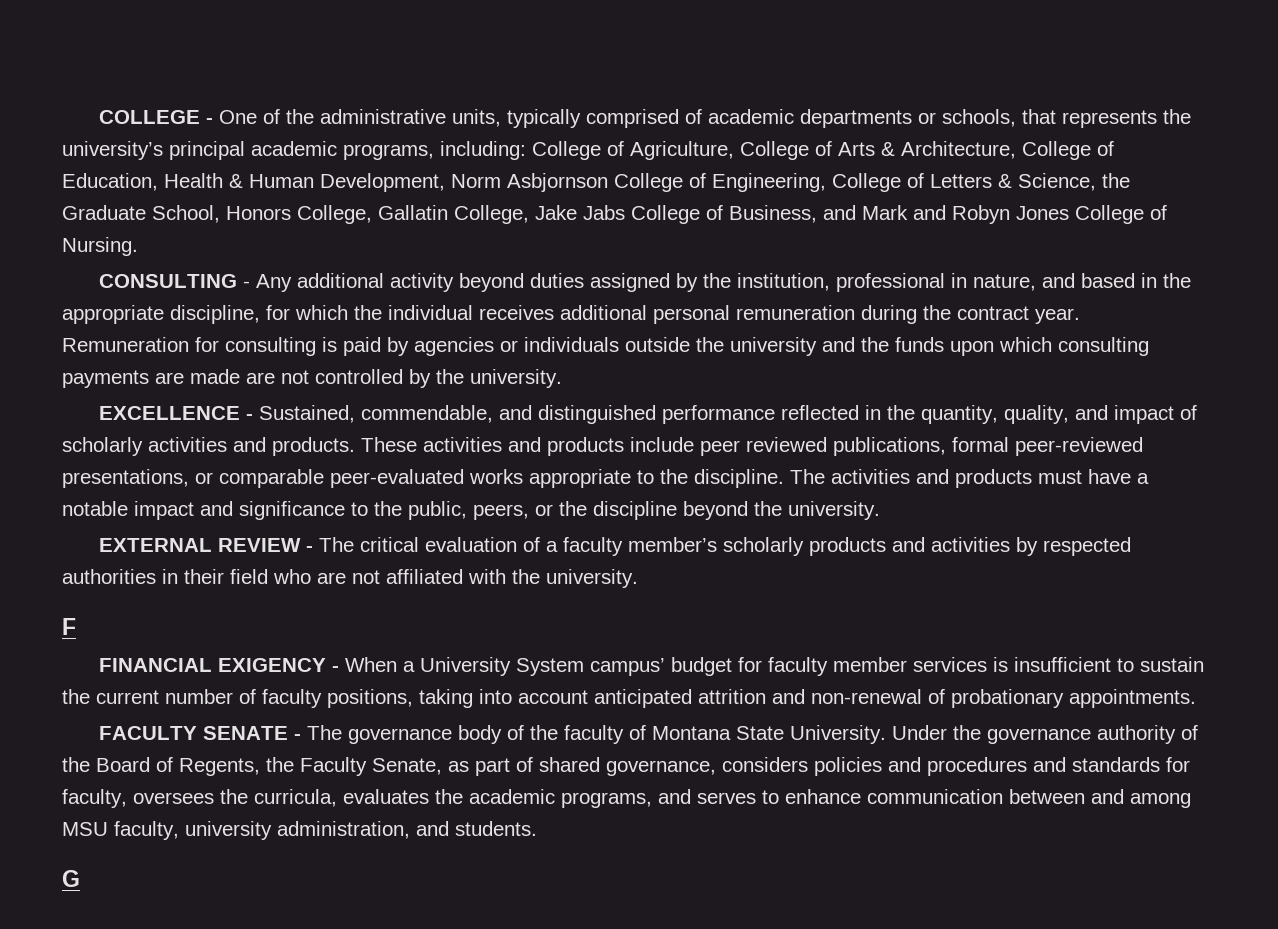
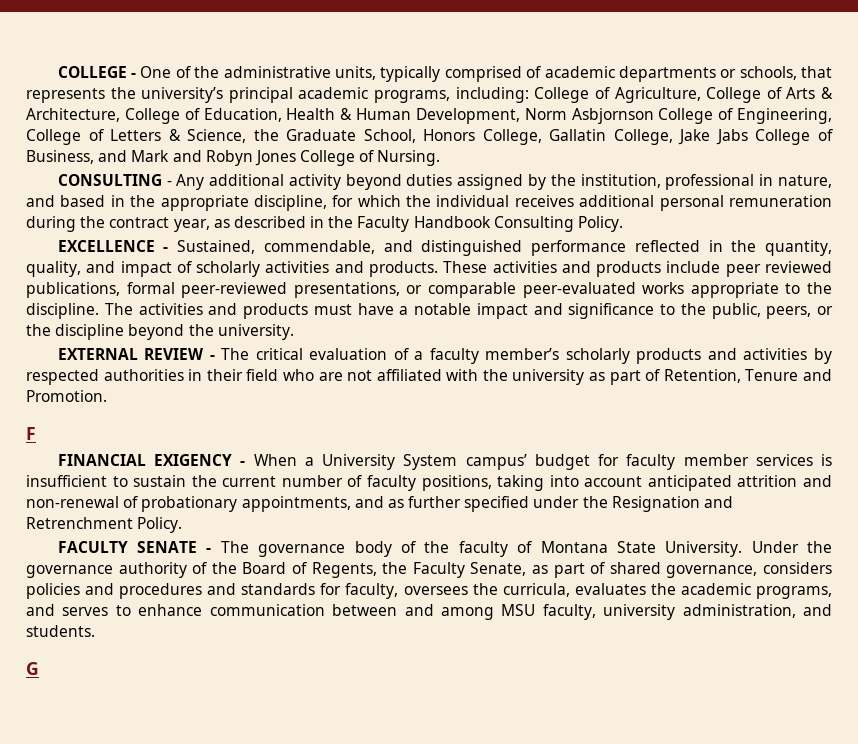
[1035,308,1080,324] [62,337,1149,356] [62,369,562,388] year. Remuneration for consulting is paid by agencies or individuals outside the university and the funds upon which consulting payments are made are not controlled by the university. -> [173,216,624,232] year, as described in the Faculty Handbook Consulting Policy.
[546,569,638,588] university. -> [512,369,832,385] [26,390,107,402] university as part of Retention, Tenure and Promotion.
[1069,689,1196,708] appointments. -> [241,496,734,512] [26,517,183,533] appointments, and as further specified under the Resignation and Retrenchment Policy.

